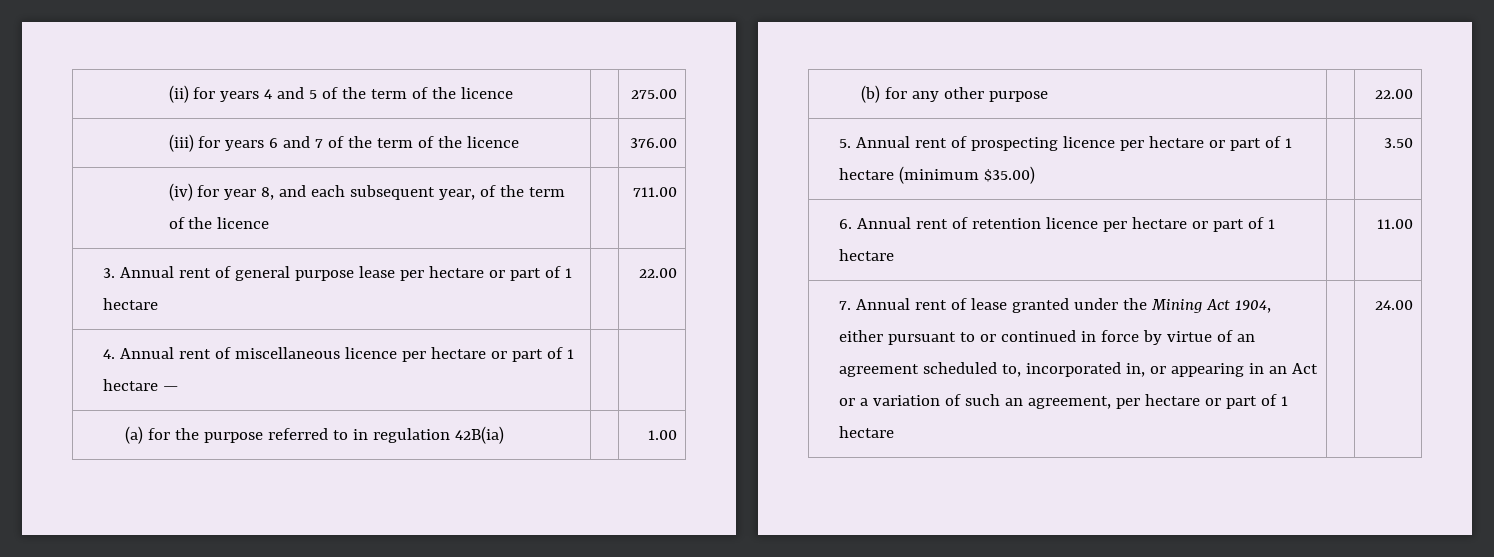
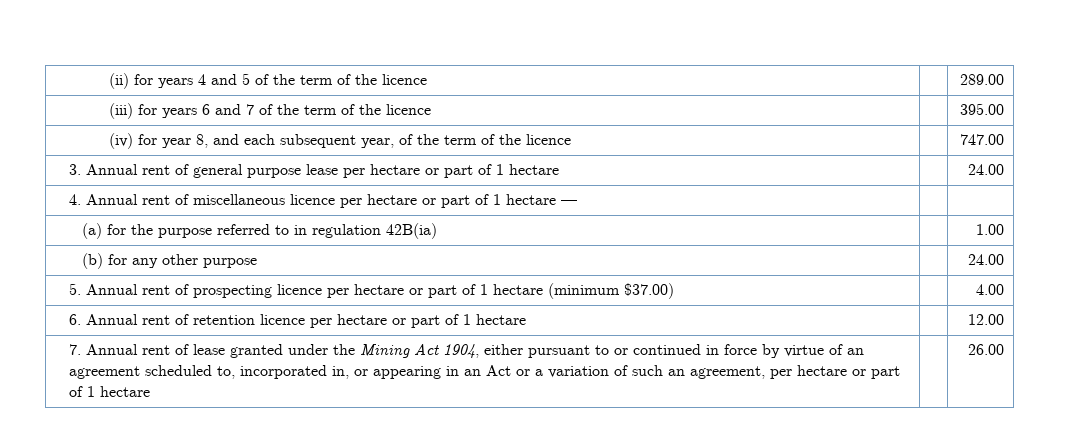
[630,89,677,99] 275.00 -> [959,74,1004,85] 289.00
[629,138,677,148] 376.00 -> [959,103,1004,115] 395.00
[632,187,677,197] 711.00 -> [959,134,1004,145] 747.00
[638,268,677,278] 22.00 -> [967,164,1004,175] 24.00
[1374,89,1413,99] 22.00 -> [967,254,1004,265] 24.00
[984,166,1036,184] [1383,138,1413,148] $35.00) | | 3.50 -> [623,283,674,299] [975,284,1004,295] $37.00) | | 4.00
[1376,219,1413,229] 11.00 -> [967,314,1004,325] 12.00
[1374,300,1413,310] 24.00 -> [967,344,1004,355] 26.00

